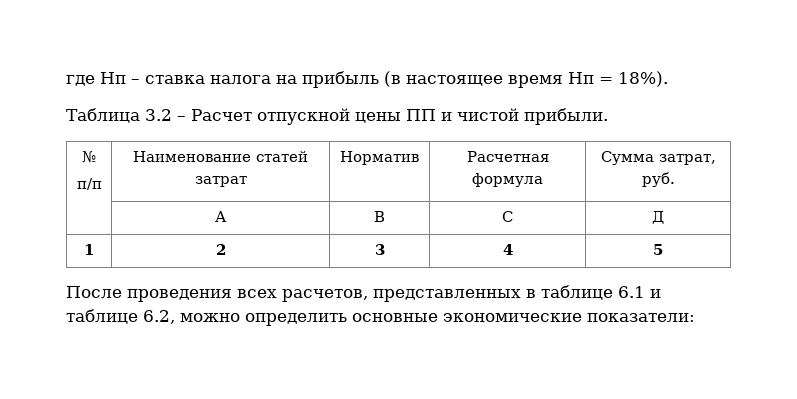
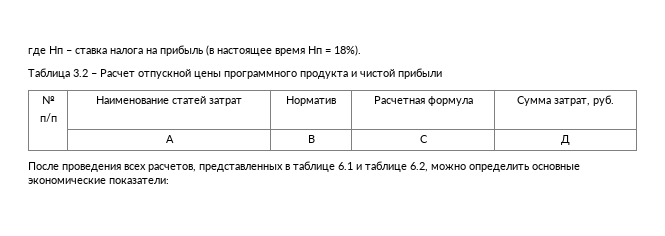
[406,109,436,121] ПП -> [224,71,348,79] программного продукта
[524,108,608,125] прибыли. -> [398,68,442,79] прибыли
[84,244,94,255] [215,244,226,255] [374,244,385,255] [502,244,513,255] [653,244,663,255] // 1 | 2 | 3 | 4 | 5 -> (570, 140) none

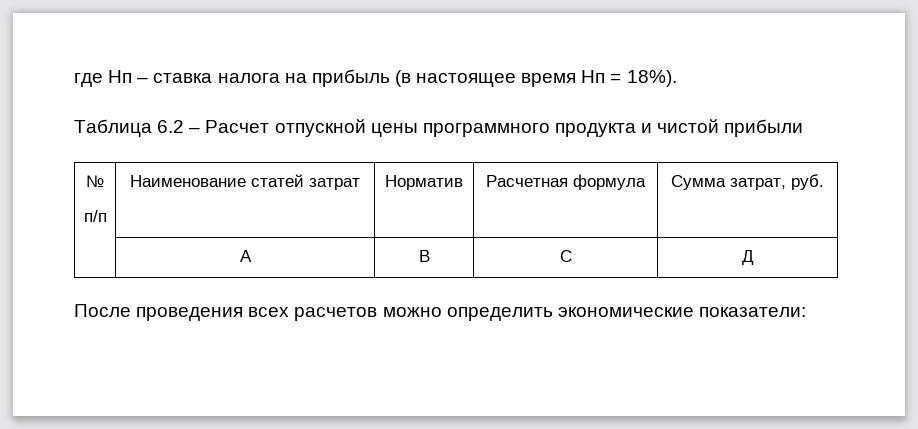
[73,69,88,77] 3.2 -> [157,120,185,133] 6.2
[148,161,428,172] расчетов, представленных в таблице 6.1 и таблице 6.2, -> [294,307,378,321] расчетов
[532,164,580,170] основные -> (553, 314) none

